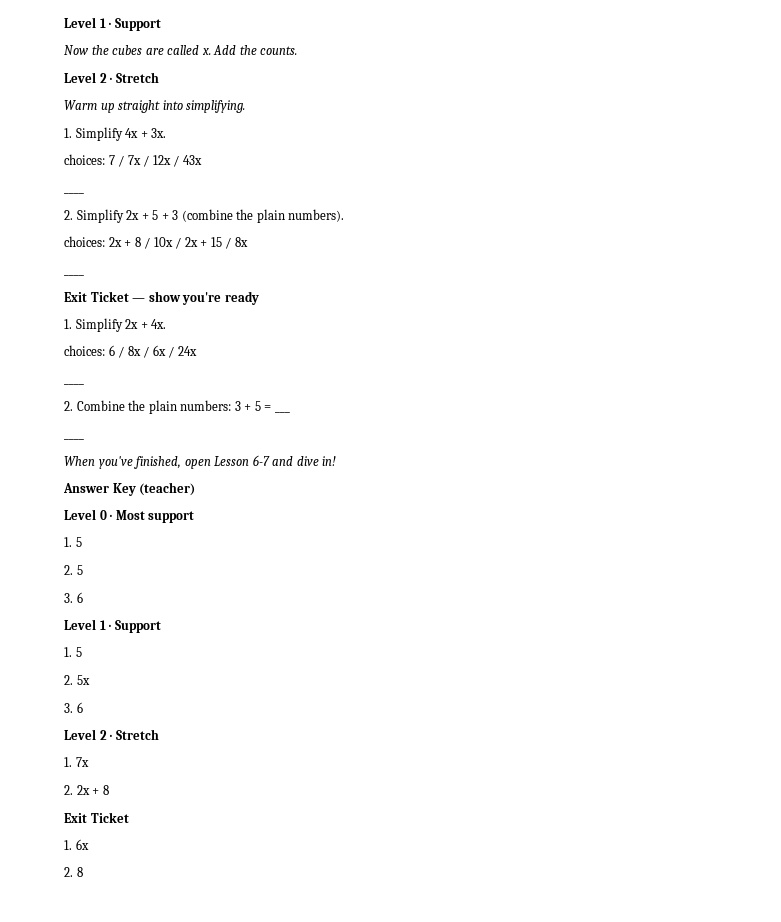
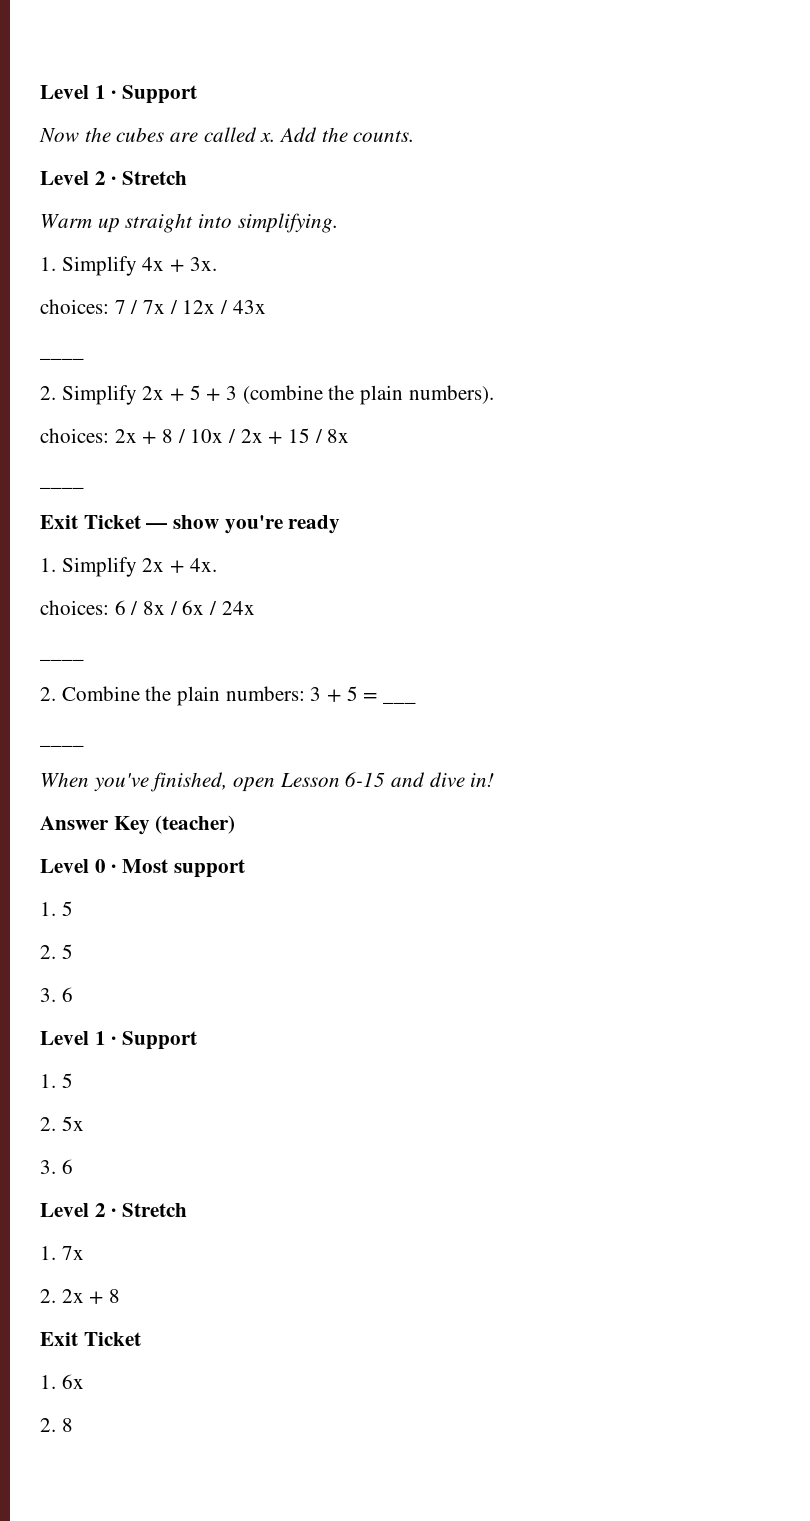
[252,455,270,466] 6-7 -> [345,772,386,787] 6-15

